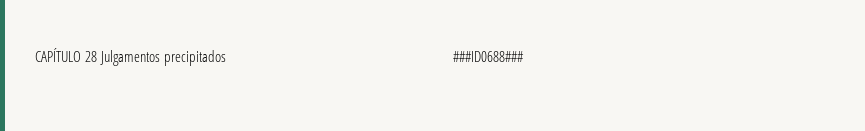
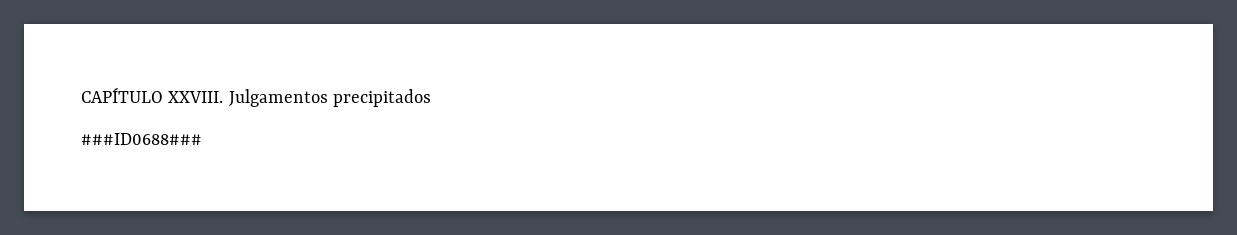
[85,51,98,62] 28 -> [168,91,224,103] XXVIII.

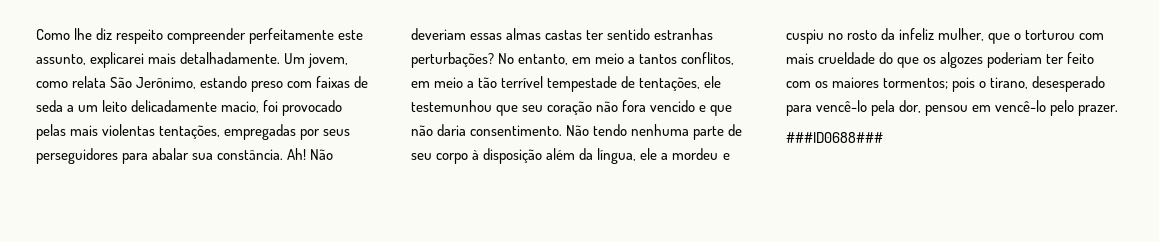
[81,87,431,107] CAPÍTULO XXVIII. Julgamentos precipitados -> [36,28,364,44] [36,52,349,68] [36,76,369,92] [36,100,343,116] [36,124,351,140] [36,148,334,164] [411,28,714,40] [411,52,735,68] [411,76,722,92] [411,100,733,116] [411,124,743,140] [411,148,730,164] [786,28,1105,44] [786,52,1095,68] [786,76,1106,92] [786,100,1119,116] Como lhe diz respeito compreender perfeitamente este assunto, explicarei mais detalhadamente. Um jovem, como relata São Jerônimo, estando preso com faixas de seda a um leito delicadamente macio, foi provocado pelas mais violentas tentações, empregadas por seus perseguidores para abalar sua constância. Ah! Não deveriam essas almas castas ter sentido estranhas perturbações? No entanto, em meio a tantos conflitos, em meio a tão terrível tempestade de tentações, ele testemunhou que seu coração não fora vencido e que não daria consentimento. Não tendo nenhuma parte de seu corpo à disposição além da língua, ele a mordeu e cuspiu no rosto da infeliz mulher, que o torturou com mais crueldade do que os algozes poderiam ter feito com os maiores tormentos; pois o tirano, desesperado para vencê-lo pela dor, pensou em vencê-lo pelo prazer.

